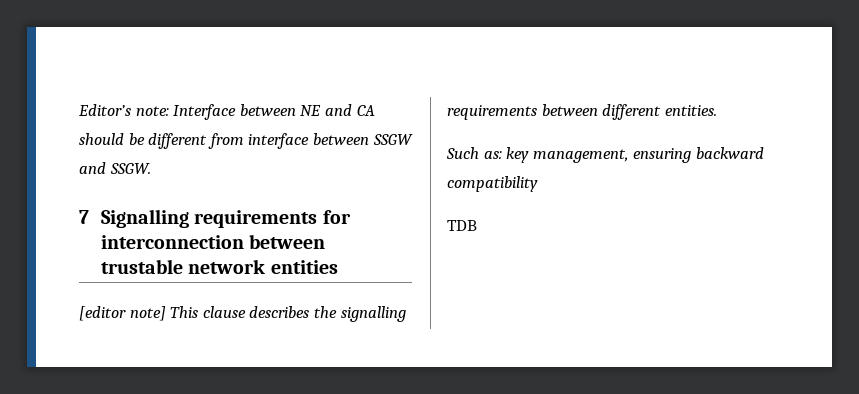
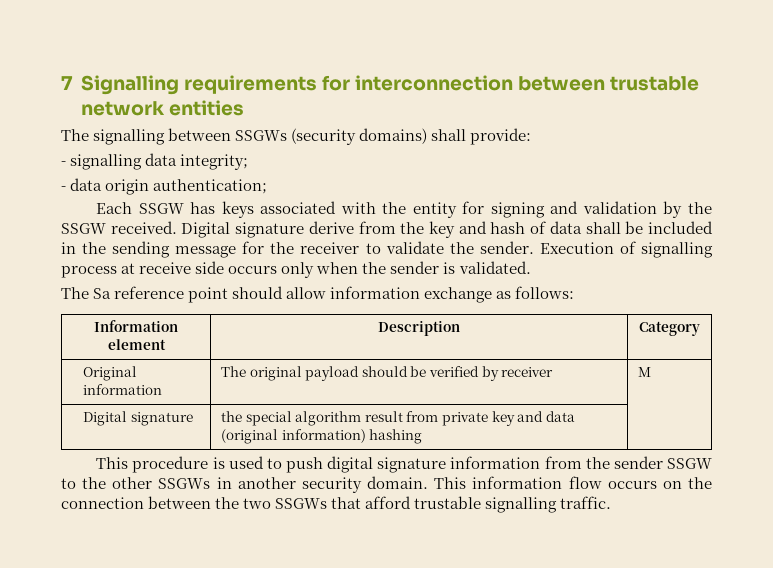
[78,104,375,120] [79,133,413,149] [79,162,151,174] Editor’s note: Interface between NE and CA should be different from interface between SSGW and SSGW. // -> (61, 83) none
[79,306,406,322] [447,104,717,120] [446,147,764,163] [447,176,538,192] [447,220,477,231] [editor note] This clause describes the signalling requirements between different entities. // Such as: key management, ensuring backward compatibility // TDB -> [61,128,532,145] [61,153,249,170] [61,178,268,195] [96,201,713,218] [61,221,713,238] [61,241,714,258] [61,261,531,278] [61,286,575,303] [94,320,178,332] [107,339,166,350] [378,321,460,336] [639,321,700,336] [83,366,138,381] [83,384,163,395] [220,366,554,381] [637,367,651,377] [83,411,193,426] [220,411,576,426] [220,429,423,444] [96,456,712,473] [61,476,712,493] [61,496,612,513] The signalling between SSGWs (security domains) shall provide: // - signalling data integrity; // - data origin authentication; // Each SSGW has keys associated with the entity for signing and validation by the SSGW received. Digital signature derive from the key and hash of data shall be included in the sending message for the receiver to validate the sender. Execution of signalling process at receive side occurs only when the sender is validated. // The Sa reference point should allow information exchange as follows: // Information element | Description | Category // Original information | The original payload should be verified by receiver | M // Digital signature | the special algorithm result from private key and data (original information) hashing | // This procedure is used to push digital signature information from the sender SSGW to the other SSGWs in another security domain. This information flow occurs on the connection between the two SSGWs that afford trustable signalling traffic.

